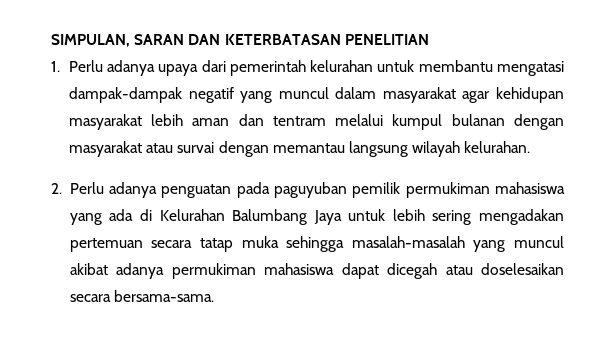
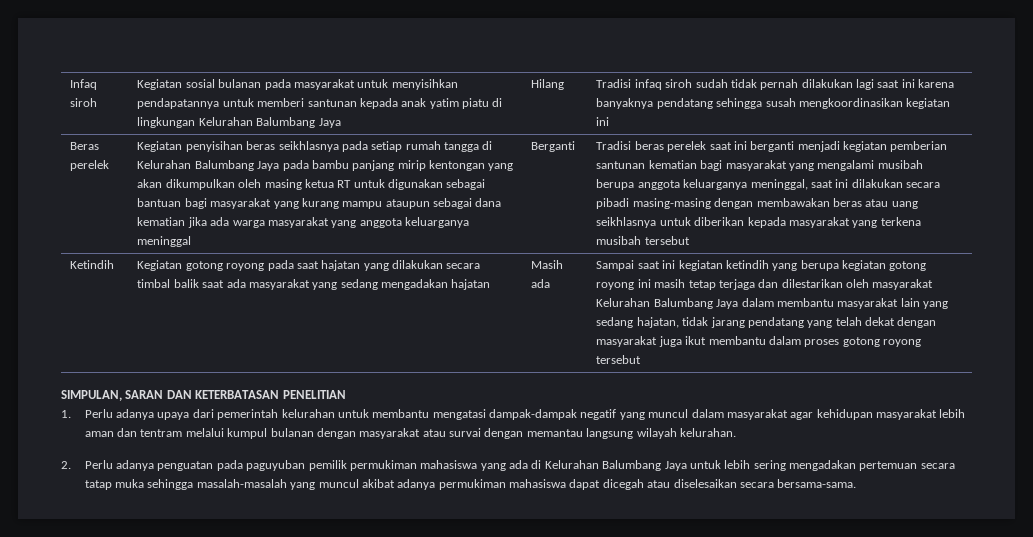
(51, 40) none -> [70,79,98,90] [70,98,98,107] [137,79,458,90] [137,98,503,109] [137,117,341,128] [531,79,565,90] [596,79,955,90] [596,98,951,109] [596,117,610,126] [70,142,100,150] [70,160,110,171] [137,141,493,152] [137,160,514,171] [137,179,486,190] [137,198,502,209] [137,217,470,228] [137,236,192,247] [531,141,576,152] [596,141,948,152] [596,160,923,171] [596,179,941,190] [596,198,918,209] [596,217,921,228] [596,236,690,245] [70,260,115,269] [137,260,481,271] [137,279,491,290] [531,260,564,269] [531,279,551,288] [596,260,927,271] [596,279,934,290] [596,298,949,309] [596,317,937,328] [596,336,922,347] [596,355,642,364] Infaq siroh | Kegiatan sosial bulanan pada masyarakat untuk menyisihkan pendapatannya untuk memberi santunan kepada anak yatim piatu di lingkungan Kelurahan Balumbang Jaya | Hilang | Tradisi infaq siroh sudah tidak pernah dilakukan lagi saat ini karena banyaknya pendatang sehingga susah mengkoordinasikan kegiatan ini // Beras perelek | Kegiatan penyisihan beras seikhlasnya pada setiap rumah tangga di Kelurahan Balumbang Jaya pada bambu panjang mirip kentongan yang akan dikumpulkan oleh masing ketua RT untuk digunakan sebagai bantuan bagi masyarakat yang kurang mampu ataupun sebagai dana kematian jika ada warga masyarakat yang anggota keluarganya meninggal | Berganti | Tradisi beras perelek saat ini berganti menjadi kegiatan pemberian santunan kematian bagi masyarakat yang mengalami musibah berupa anggota keluarganya meninggal, saat ini dilakukan secara pibadi masing-masing dengan membawakan beras atau uang seikhlasnya untuk diberikan kepada masyarakat yang terkena musibah tersebut // Ketindih | Kegiatan gotong royong pada saat hajatan yang dilakukan secara timbal balik saat ada masyarakat yang sedang mengadakan hajatan | Masih ada | Sampai saat ini kegiatan ketindih yang berupa kegiatan gotong royong ini masih tetap terjaga dan dilestarikan oleh masyarakat Kelurahan Balumbang Jaya dalam membantu masyarakat lain yang sedang hajatan, tidak jarang pendatang yang telah dekat dengan masyarakat juga ikut membantu dalam proses gotong royong tersebut //
[481,263,564,275] doselesaikan -> [673,479,737,488] diselesaikan

